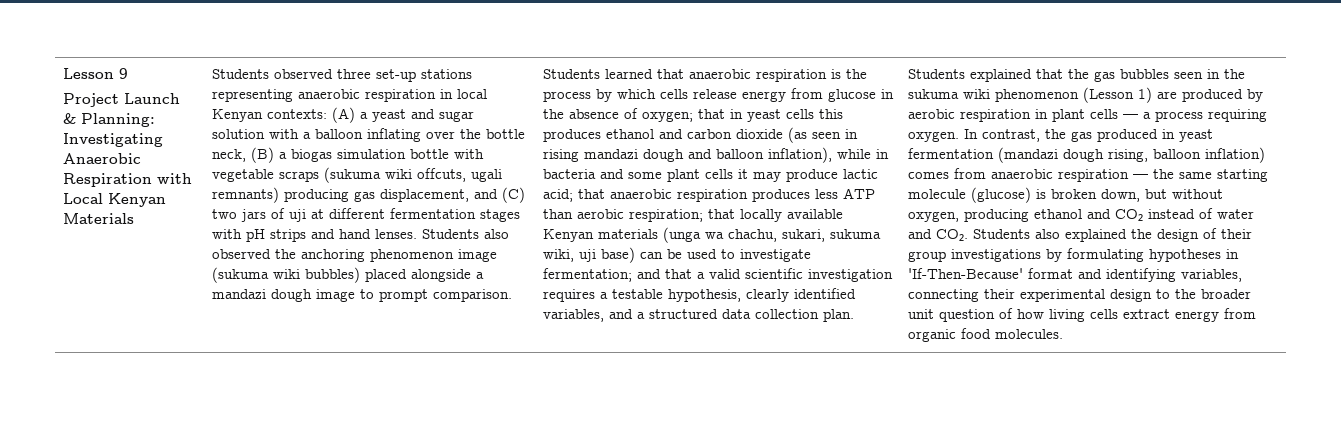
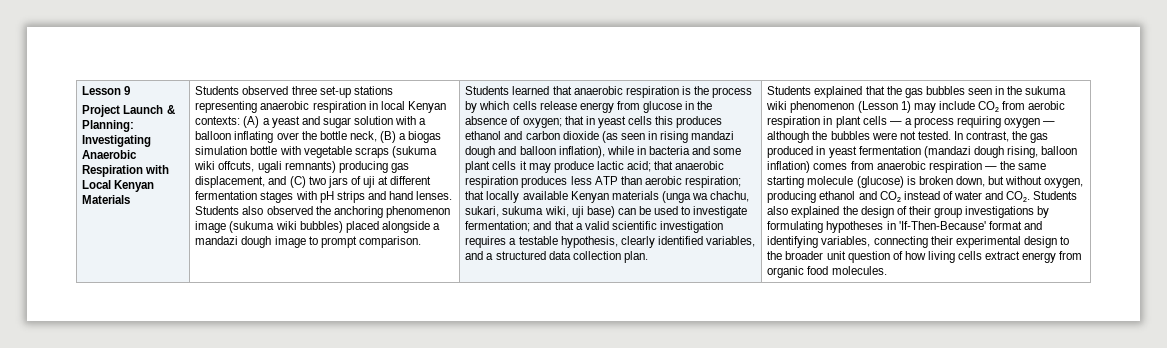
[1156,89,1263,102] are produced by -> [913,101,1026,113] may include CO₂ from
[907,131,959,142] oxygen. -> [1004,118,1056,128] [767,131,951,143] oxygen — although the bubbles were not tested.

